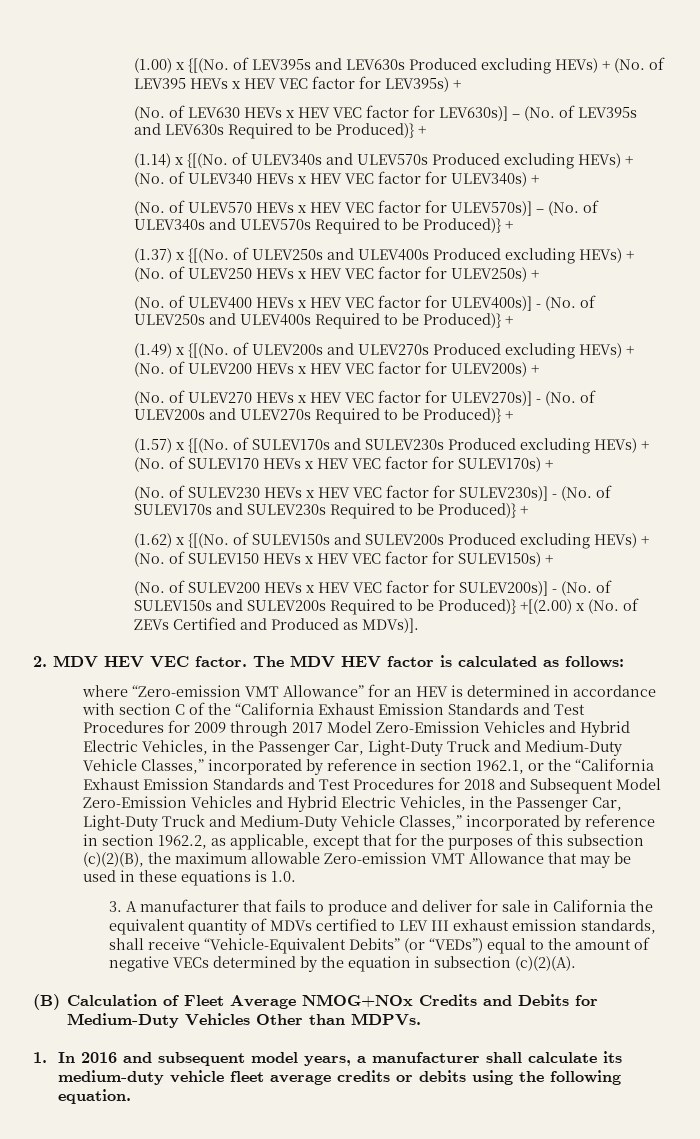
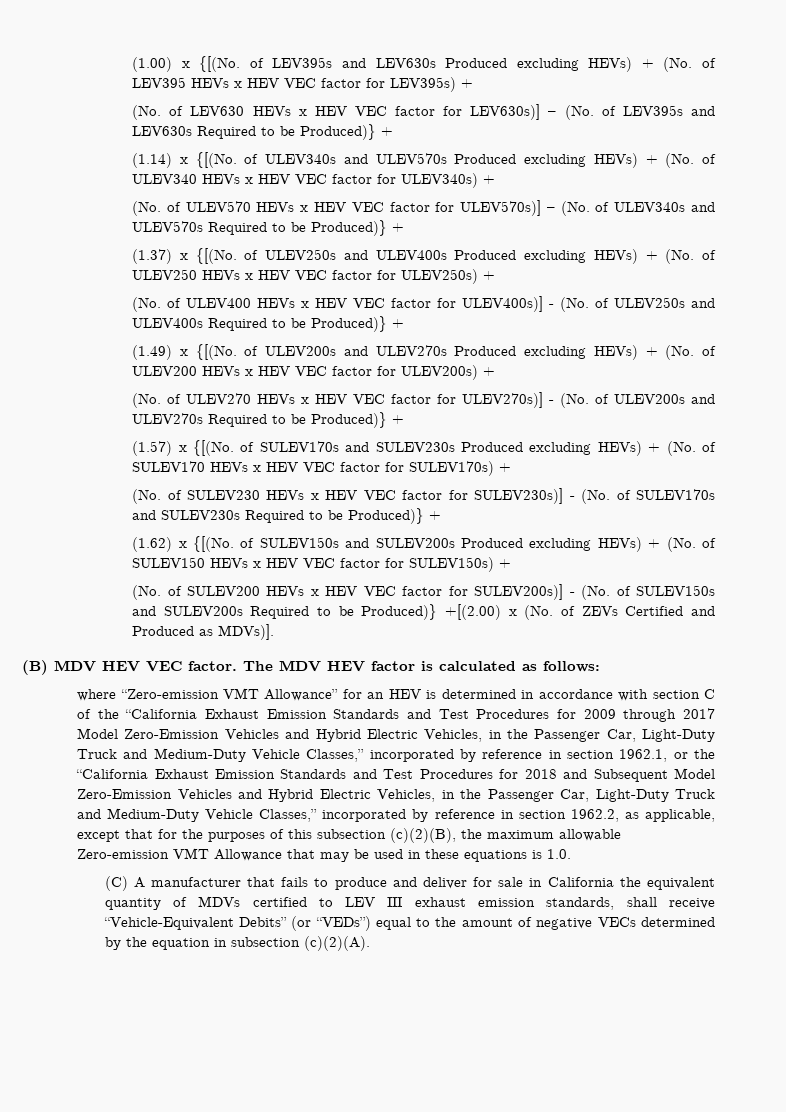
[33,656,47,667] 2. -> [22,660,48,675] (B)
[108,901,122,912] 3. -> [104,876,128,891] (C)
[33,994,599,1010] [67,1013,422,1028] [33,1051,623,1066] [58,1070,622,1085] [58,1089,132,1104] // (B) Calculation of Fleet Average NMOG+NOx Credits and Debits for Medium-Duty Vehicles Other than MDPVs. // 1. In 2016 and subsequent model years, a manufacturer shall calculate its medium-duty vehicle fleet average credits or debits using the following equation. -> (370, 943) none

